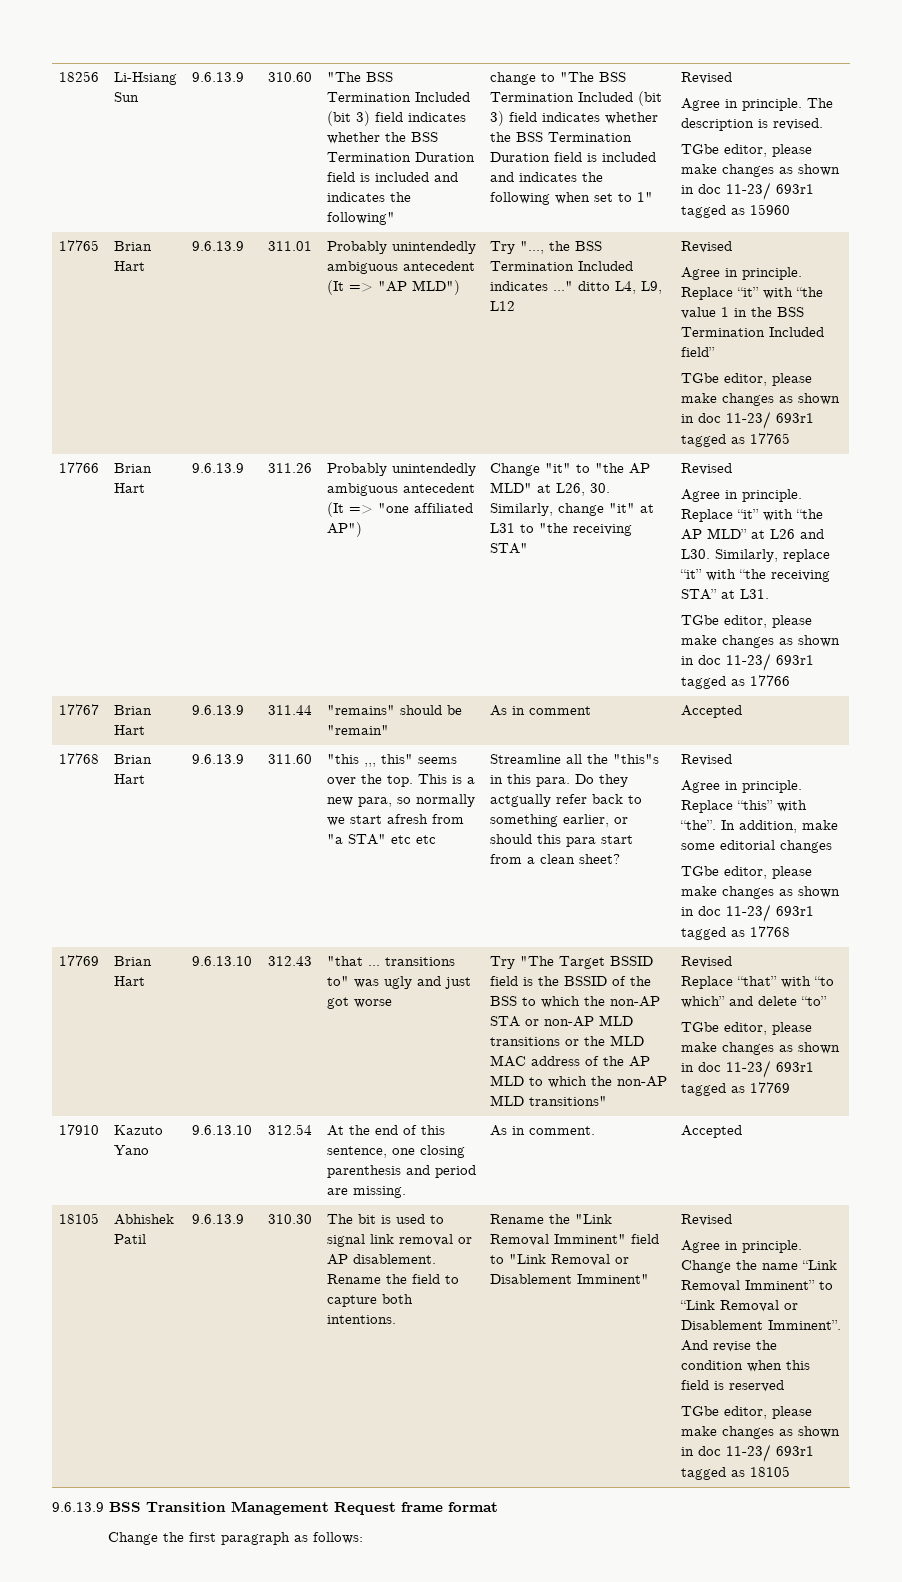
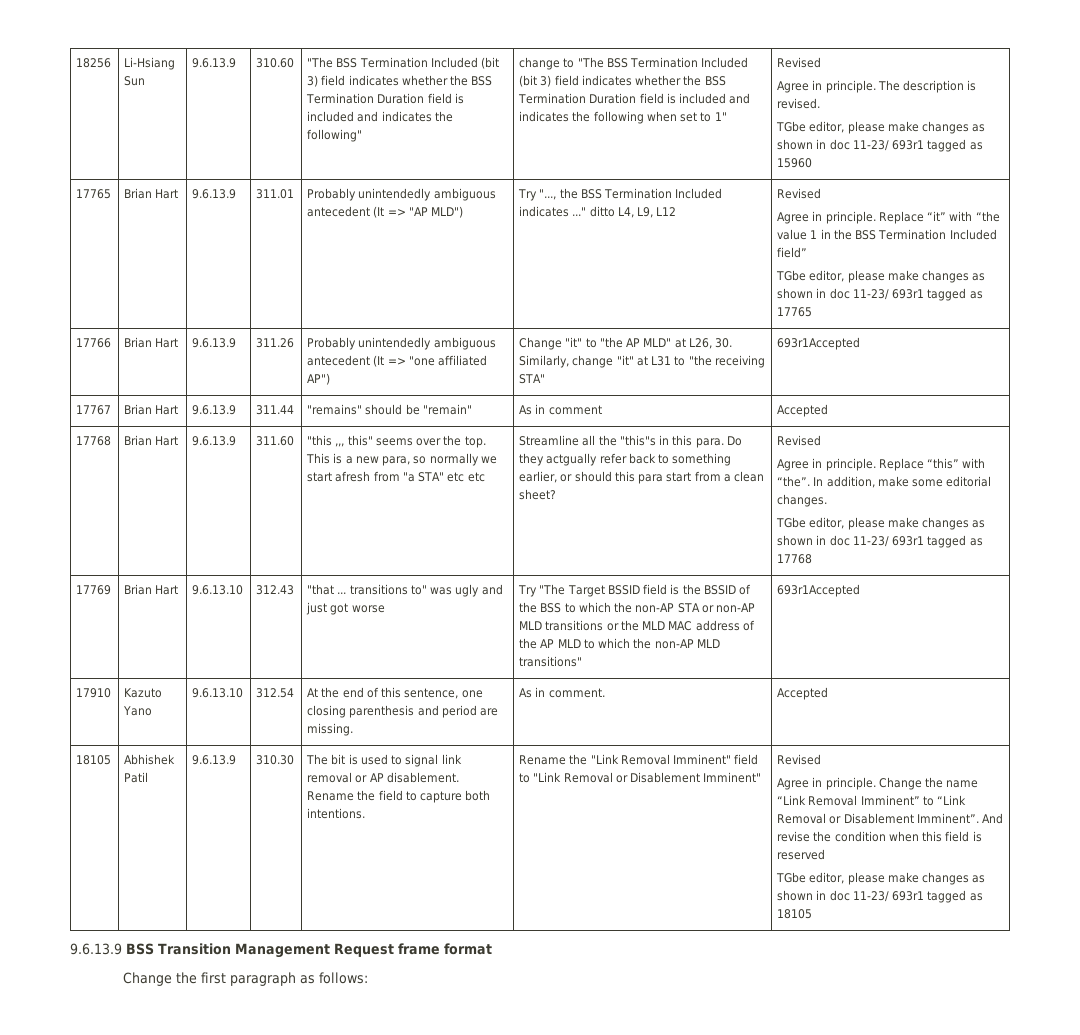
[681,463,733,475] [681,489,803,502] [681,509,824,522] [681,528,825,540] [681,549,831,562] [680,569,831,582] [681,589,770,600] [681,615,813,628] [681,635,841,648] [681,653,815,671] [681,675,791,689] Revised // Agree in principle. Replace “it” with “the AP MLD” at L26 and L30. Similarly, replace “it” with “the receiving STA” at L31. // TGbe editor, please make changes as shown in doc 11-23/ 693r1 tagged as 17766 -> [777,337,861,350] 693r1Accepted
[780,840,833,853] changes -> [777,494,828,507] changes.
[681,956,733,968] [681,976,835,989] [681,996,828,1008] [681,1022,813,1035] [681,1042,841,1055] [681,1060,815,1078] [681,1082,791,1096] Revised // Replace “that” with “to which” and delete “to” // TGbe editor, please make changes as shown in doc 11-23/ 693r1 tagged as 17769 -> [777,584,861,597] 693r1Accepted

